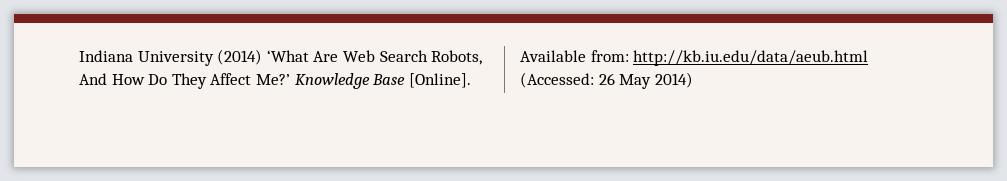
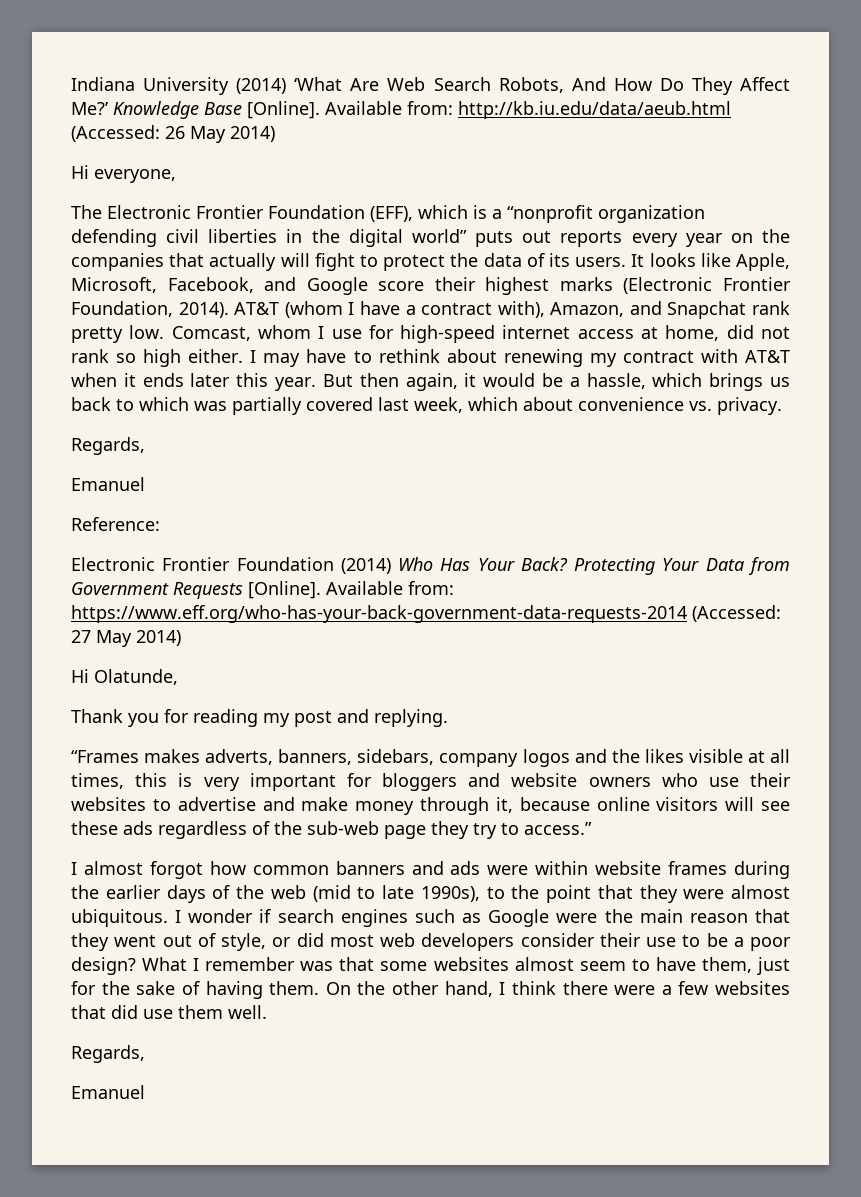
(693, 80) none -> [71,165,176,183] [71,205,705,223] [71,229,790,247] [71,253,790,271] [71,277,791,295] [71,301,790,319] [71,325,790,343] [71,349,790,367] [71,373,790,391] [71,397,782,415] [71,437,145,455] [71,477,145,491] [71,517,160,531] [71,557,790,575] [71,581,454,599] [71,605,781,623] [71,630,181,647] [71,669,178,685] [71,709,448,727] [71,749,791,767] [71,773,791,791] [71,797,791,815] [71,821,592,839] [71,861,790,879] [71,885,790,903] [71,909,790,927] [71,933,791,951] [71,957,791,975] [71,981,790,999] [71,1005,267,1019] [71,1045,145,1063] [71,1085,145,1099] // Hi everyone, // The Electronic Frontier Foundation (EFF), which is a “nonprofit organization defending civil liberties in the digital world” puts out reports every year on the companies that actually will fight to protect the data of its users. It looks like Apple, Microsoft, Facebook, and Google score their highest marks (Electronic Frontier Foundation, 2014). AT&T (whom I have a contract with), Amazon, and Snapchat rank pretty low. Comcast, whom I use for high-speed internet access at home, did not rank so high either. I may have to rethink about renewing my contract with AT&T when it ends later this year. But then again, it would be a hassle, which brings us back to which was partially covered last week, which about convenience vs. privacy. // Regards, // Emanuel // Reference: // Electronic Frontier Foundation (2014) Who Has Your Back? Protecting Your Data from Government Requests [Online]. Available from: https://www.eff.org/who-has-your-back-government-data-requests-2014 (Accessed: 27 May 2014) // Hi Olatunde, // Thank you for reading my post and replying. // “Frames makes adverts, banners, sidebars, company logos and the likes visible at all times, this is very important for bloggers and website owners who use their websites to advertise and make money through it, because online visitors will see these ads regardless of the sub-web page they try to access.” // I almost forgot how common banners and ads were within website frames during the earlier days of the web (mid to late 1990s), to the point that they were almost ubiquitous. I wonder if search engines such as Google were the main reason that they went out of style, or did most web developers consider their use to be a poor design? What I remember was that some websites almost seem to have them, just for the sake of having them. On the other hand, I think there were a few websites that did use them well. // Regards, // Emanuel

